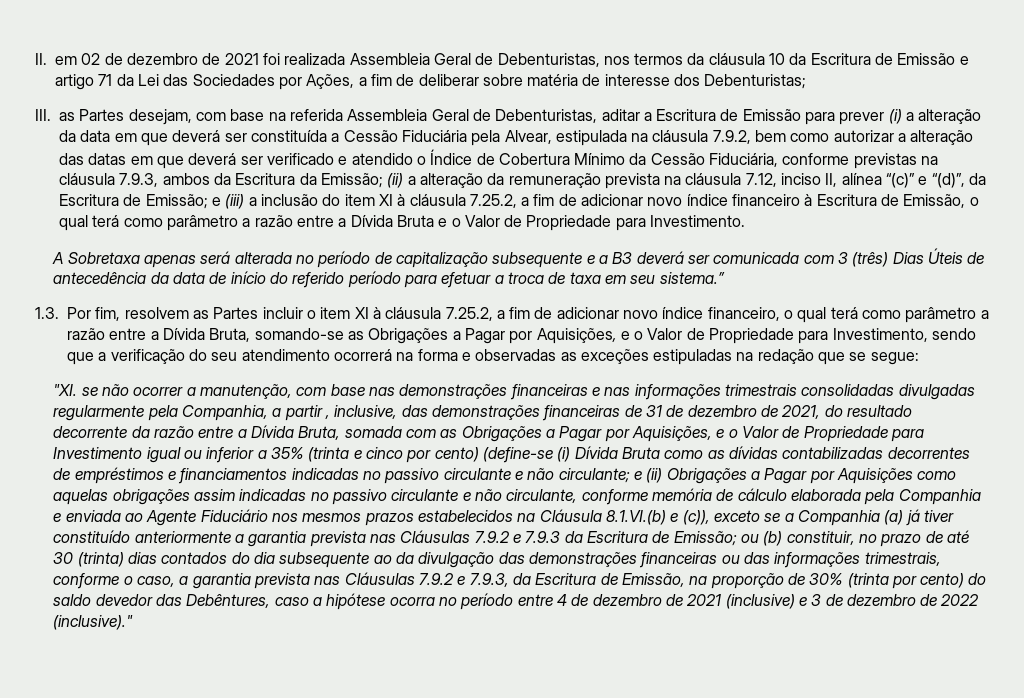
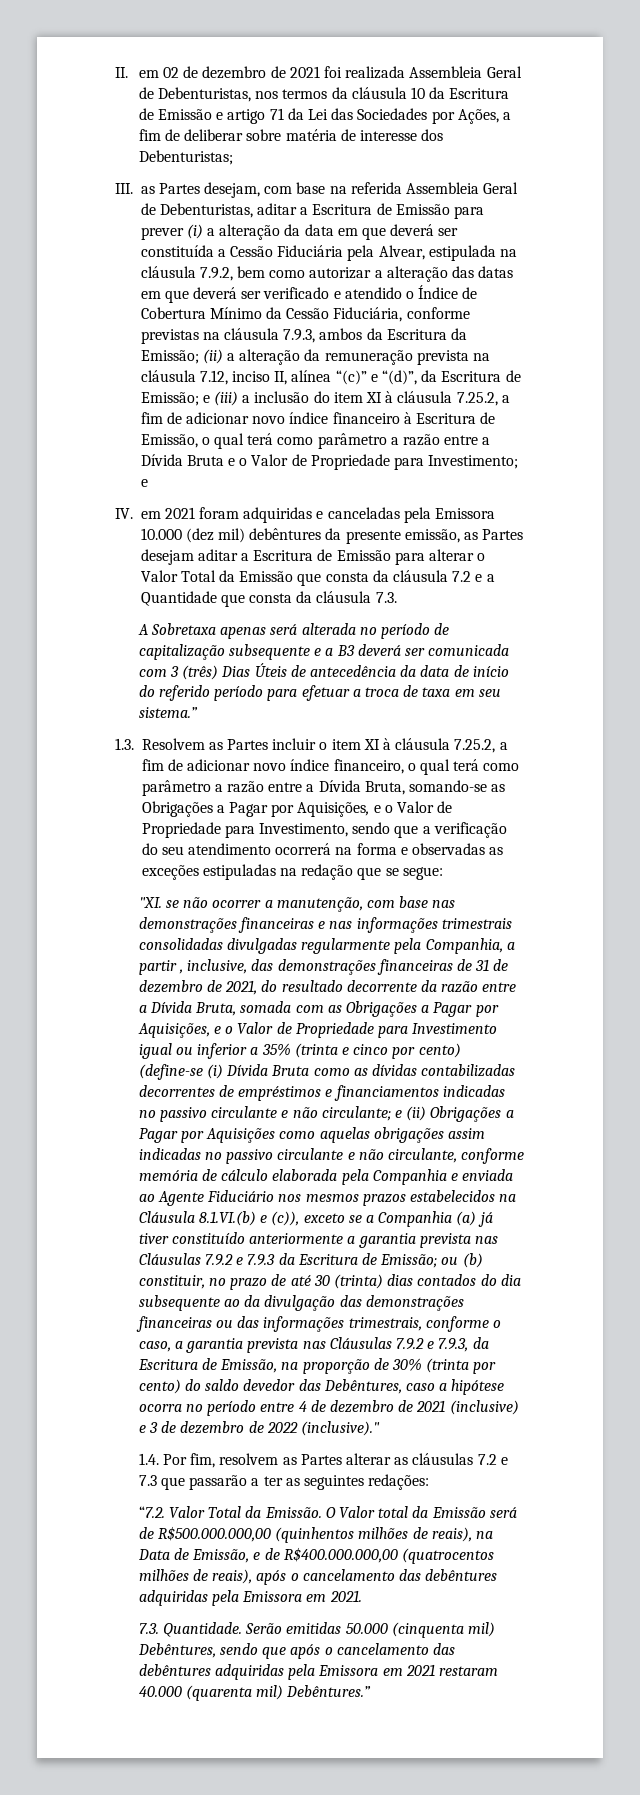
[650,215,746,227] Investimento. -> [428,455,519,469] [140,479,148,487] [115,507,496,523] [140,528,524,544] [140,549,486,565] [140,570,495,586] [140,591,397,607] Investimento; e // IV. em 2021 foram adquiridas e canceladas pela Emissora 10.000 (dez mil) debêntures da presente emissão, as Partes desejam aditar a Escritura de Emissão para alterar o Valor Total da Emissão que consta da cláusula 7.2 e a Quantidade que consta da cláusula 7.3.
[67,307,189,321] Por fim, resolvem -> [141,738,205,750] Resolvem
(134, 622) none -> [138,1453,508,1468] [138,1474,430,1490] [138,1506,517,1518] [138,1526,493,1543] [137,1547,494,1564] [138,1569,498,1585] [138,1590,362,1606] [138,1622,495,1638] [137,1643,455,1659] [138,1664,498,1680] [138,1685,372,1701] // 1.4. Por fim, resolvem as Partes alterar as cláusulas 7.2 e 7.3 que passarão a ter as seguintes redações: // “7.2. Valor Total da Emissão. O Valor total da Emissão será de R$500.000.000,00 (quinhentos milhões de reais), na Data de Emissão, e de R$400.000.000,00 (quatrocentos milhões de reais), após o cancelamento das debêntures adquiridas pela Emissora em 2021. // 7.3. Quantidade. Serão emitidas 50.000 (cinquenta mil) Debêntures, sendo que após o cancelamento das debêntures adquiridas pela Emissora em 2021 restaram 40.000 (quarenta mil) Debêntures.”

